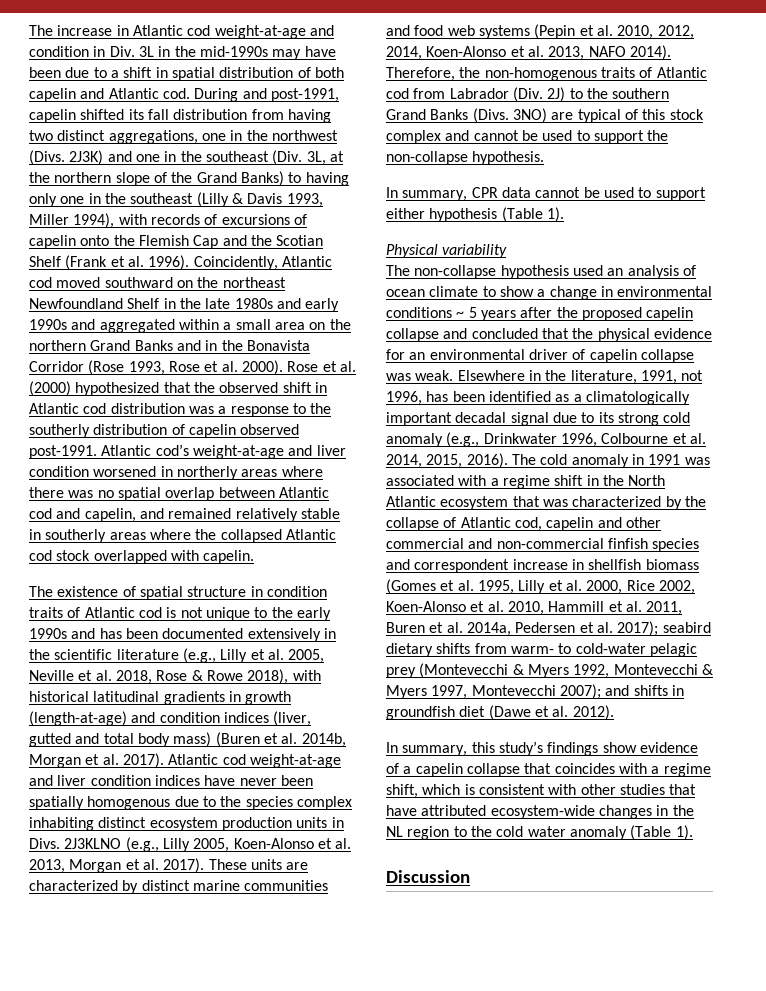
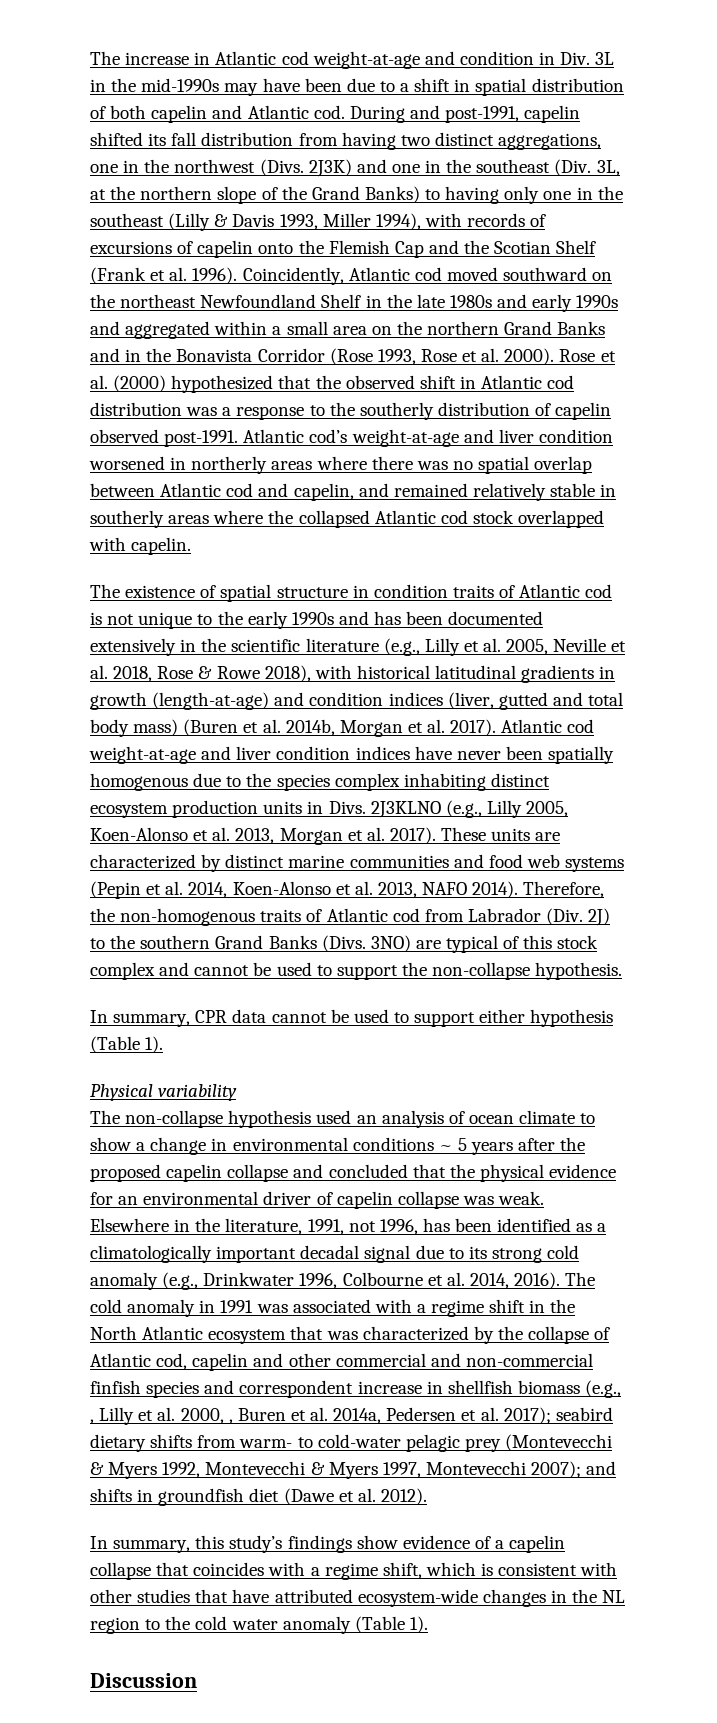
[617,25,694,39] 2010, 2012, -> (184, 888) none
[426,454,463,468] 2015, -> (509, 1281) none
[386,579,695,594] [386,601,683,615] (Gomes et al. 1995, Lilly et al. 2000, Rice 2002, Koen-Alonso et al. 2010, Hammill et al. 2011, -> [585,1380,622,1398] [90,1407,233,1425] (e.g., , Lilly et al. 2000, ,

